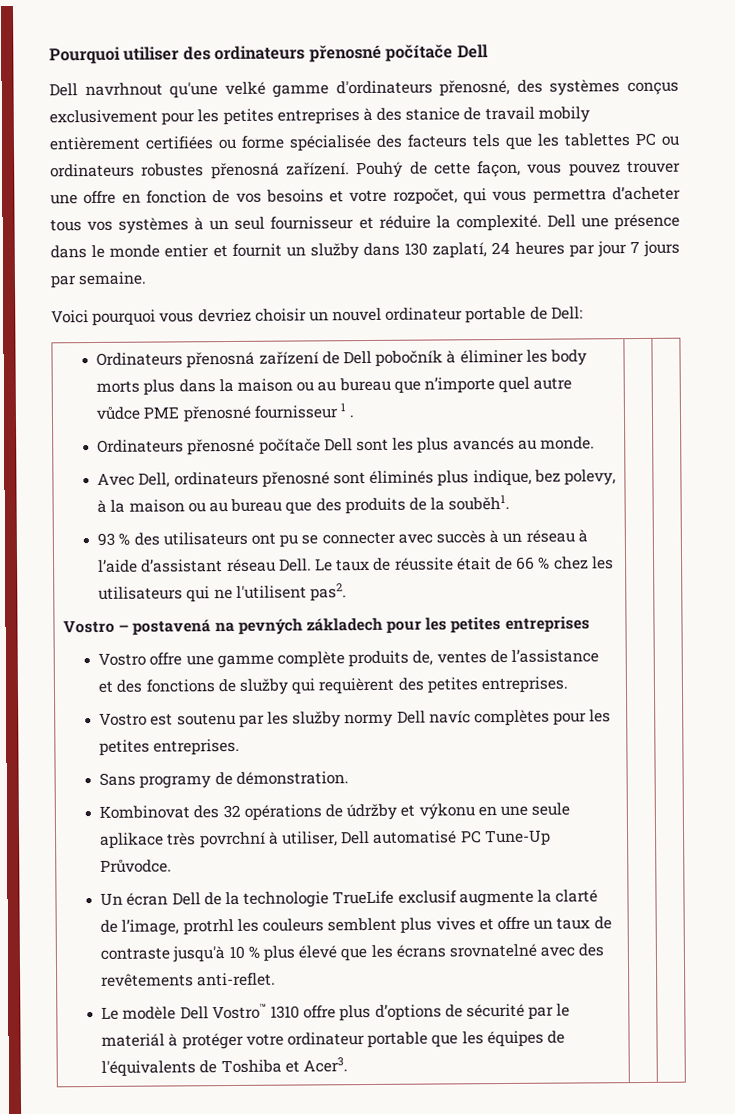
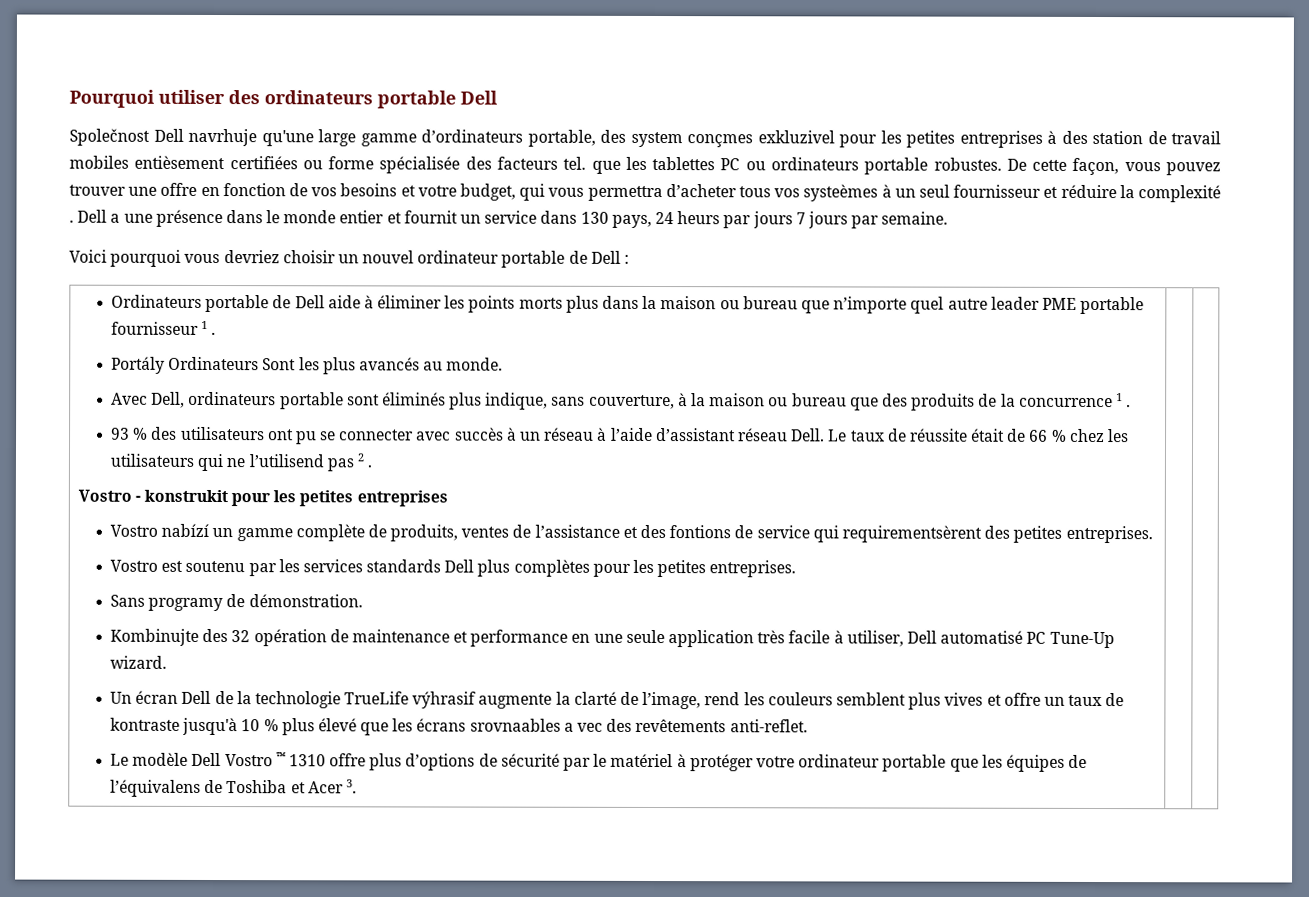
[308,44,454,63] přenosné počítače -> [377,90,456,109] portable
[49,79,679,99] [49,109,158,124] Dell navrhnout qu'une velké gamme d'ordinateurs přenosné, des systèmes conçus exclusivement -> [69,128,835,148] Společnost Dell navrhuje qu'une large gamme d’ordinateurs portable, des system conçmes exkluzivel
[405,107,461,121] stanice -> [1092,130,1143,145] station
[537,106,590,123] [49,136,141,151] mobily entièrement -> [69,155,226,170] mobiles entièsement
[472,134,500,148] tels -> [563,156,587,170] tel.
[141,161,428,180] robustes přenosná zařízení. Pouhý de -> [864,157,1027,175] portable robustes. De
[392,188,458,205] rozpočet, -> [459,183,516,201] budget,
[118,217,190,234] systèmes -> [803,184,879,202] systeèmes
[455,214,576,232] complexité. Dell -> [1138,185,1222,203] [69,209,121,223] complexité . Dell a
[309,243,359,260] služby -> [484,210,538,224] service
[432,241,627,259] zaplatí, 24 heures par jour -> [611,211,793,229] pays, 24 heurs par jours
[550,306,583,320] [96,350,444,369] Dell: // Ordinateurs přenosná zařízení de Dell pobočník -> [590,250,630,264] [110,294,361,313] Dell : // Ordinateurs portable de Dell aide
[549,349,587,366] body -> [468,295,516,313] points
[317,381,337,392] au -> (740, 305) none
[96,405,252,423] vůdce PME přenosné -> [990,296,1145,315] leader PME portable
[97,438,390,456] Ordinateurs přenosné počítače Dell sont -> [110,356,297,374] Portály Ordinateurs Sont
[261,471,330,488] přenosné -> [279,392,344,410] portable
[533,469,616,486] bez polevy, -> [551,394,675,410] sans couverture,
[209,502,229,513] au -> (789, 402) none
[448,494,511,511] souběh1. -> [1018,393,1123,408] [1126,404,1132,408] concurrence 1 .
[235,583,348,602] [62,617,383,636] l'utilisent pas2. // Vostro – postavená na pevných základech -> [248,453,364,472] [367,464,373,468] [77,489,228,503] l’utilisend pas 2 . // Vostro - konstrukit
[149,650,434,669] offre une gamme complète produits de, -> [161,523,459,542] nabízí un gamme complète de produits,
[145,677,396,695] fonctions de služby qui requièrent -> [669,525,982,543] fontions de service qui requirementsèrent
[292,710,471,728] služby normy Dell navíc -> [302,559,511,577] services standards Dell plus
[99,805,191,819] Kombinovat -> [109,628,199,646] Kombinujte
[243,802,571,821] [100,831,266,849] opérations de údržby et výkonu en une seule aplikace très povrchní -> [253,629,831,648] opération de maintenance et performance en une seule application très facile
[100,858,173,873] Průvodce. -> [109,655,167,669] wizard.
[397,890,457,904] exclusif -> [412,691,477,709] výhrasif
[182,918,234,936] protrhl -> [704,692,741,706] rend
[100,947,171,960] contraste -> [109,717,180,731] kontraste
[448,943,576,958] srovnatelné avec -> [469,718,604,732] srovnaables a vec
[211,1003,267,1020] Vostro™ -> [224,752,286,767] Vostro ™
[101,1033,166,1047] materiál -> [610,753,674,768] matériel
[101,1060,197,1077] l'équivalents -> [109,779,201,797] l’équivalens
[303,1057,349,1073] Acer3. -> [307,779,357,794] Acer 3.

